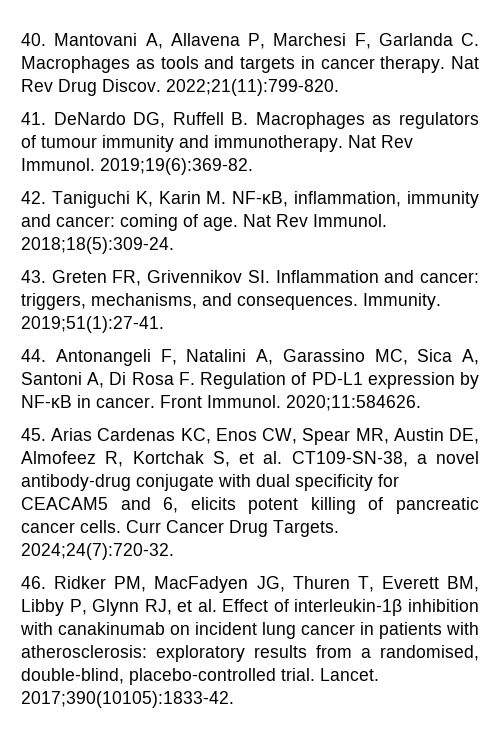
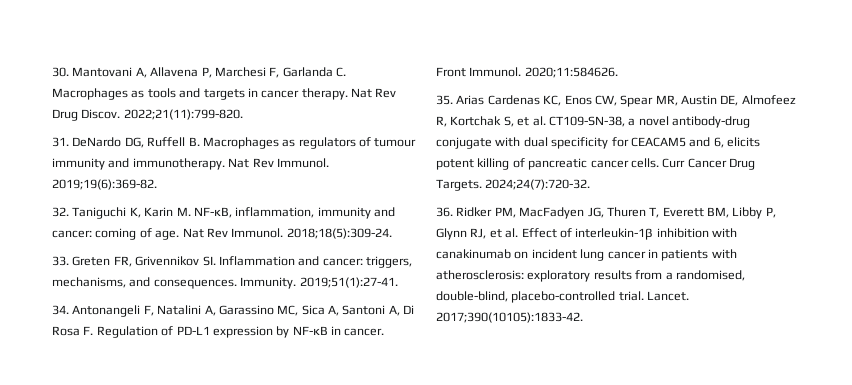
[21,33,46,46] 40. -> [52,67,69,77] 30.
[21,112,46,125] 41. -> [52,137,69,147] 31.
[21,191,46,204] 42. -> [52,207,69,217] 32.
[21,270,46,283] 43. -> [52,256,69,266] 33.
[21,349,46,362] 44. -> [52,305,69,315] 34.
[21,428,46,441] 45. -> [436,95,453,105] 35.
[21,576,46,589] 46. -> [436,207,453,217] 36.

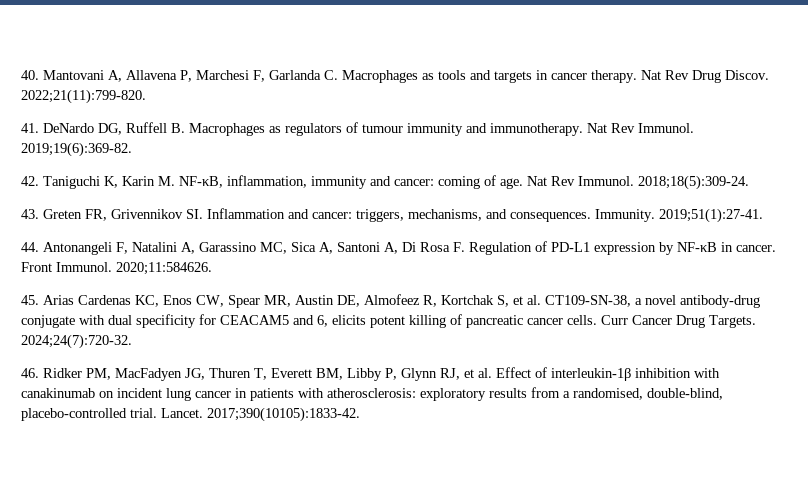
[52,67,69,77] 30. -> [21,70,39,80] 40.
[52,137,69,147] 31. -> [21,123,39,133] 41.
[52,207,69,217] 32. -> [21,176,39,186] 42.
[52,256,69,266] 33. -> [21,209,39,219] 43.
[52,305,69,315] 34. -> [21,242,39,252] 44.
[436,95,453,105] 35. -> [21,295,39,305] 45.
[436,207,453,217] 36. -> [21,368,39,378] 46.

